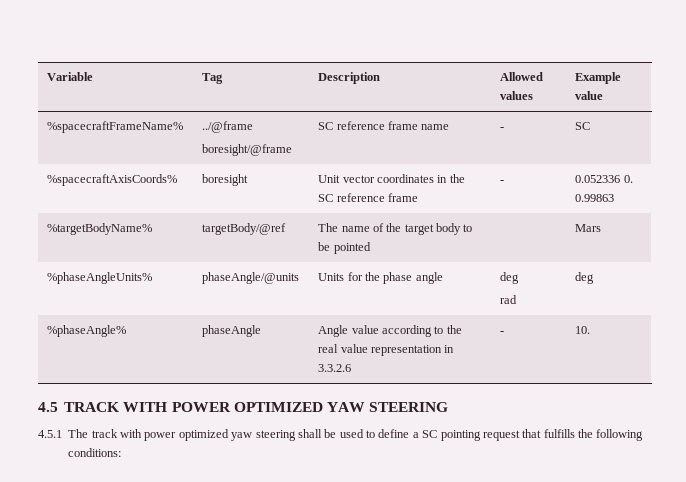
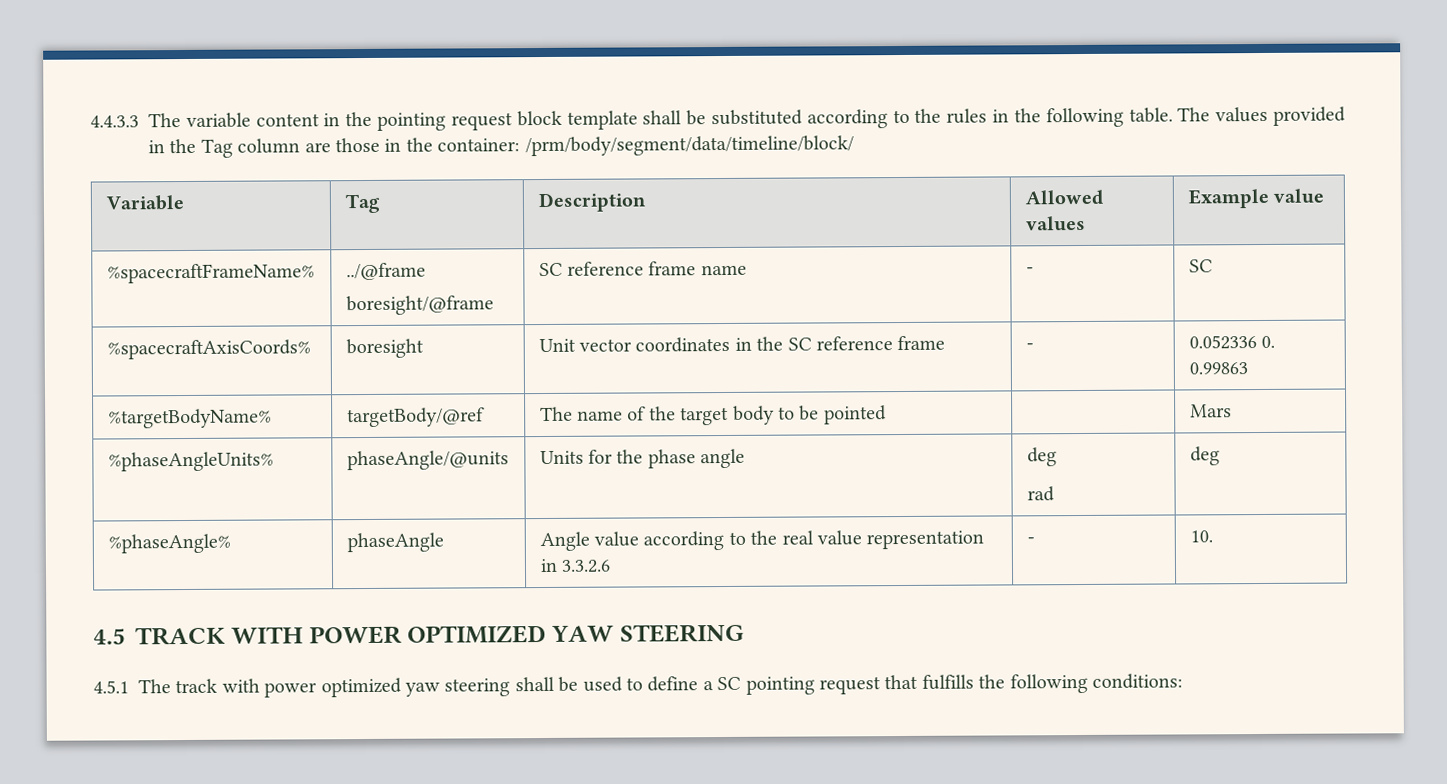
(47, 76) none -> [90,106,1347,131] [148,135,854,158] 4.4.3.3 The variable content in the pointing request block template shall be substituted according to the rules in the following table. The values provided in the Tag column are those in the container: /prm/body/segment/data/timeline/block/ //

